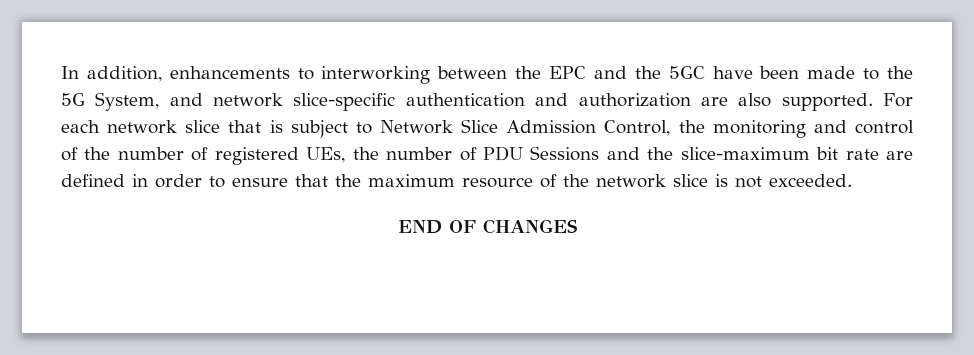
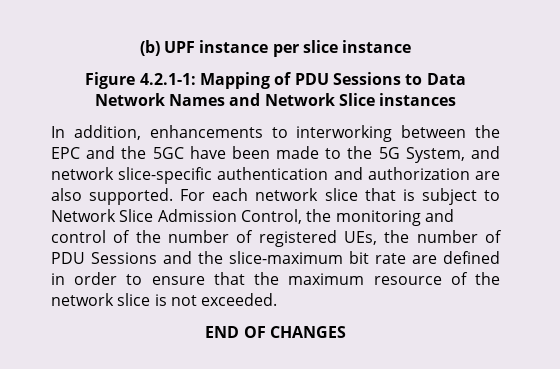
(61, 72) none -> [139,40,412,57] [85,72,466,89] [94,93,457,106] (b) UPF instance per slice instance // Figure 4.2.1-1: Mapping of PDU Sessions to Data Network Names and Network Slice instances //

